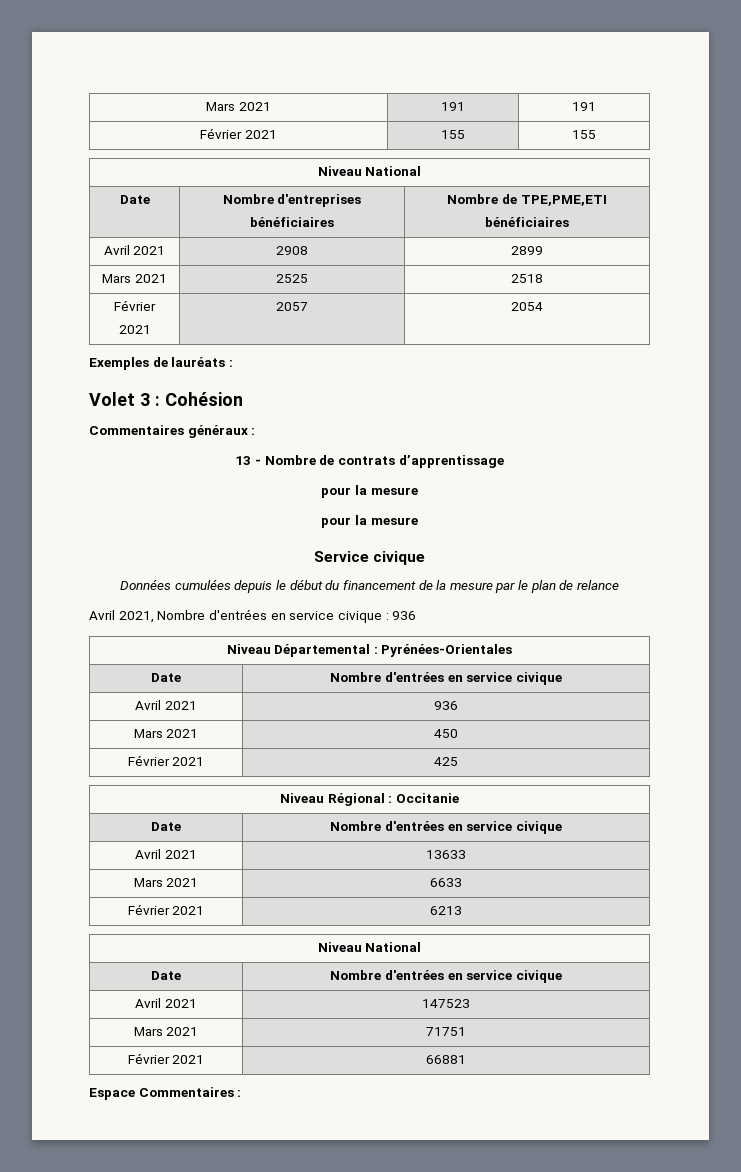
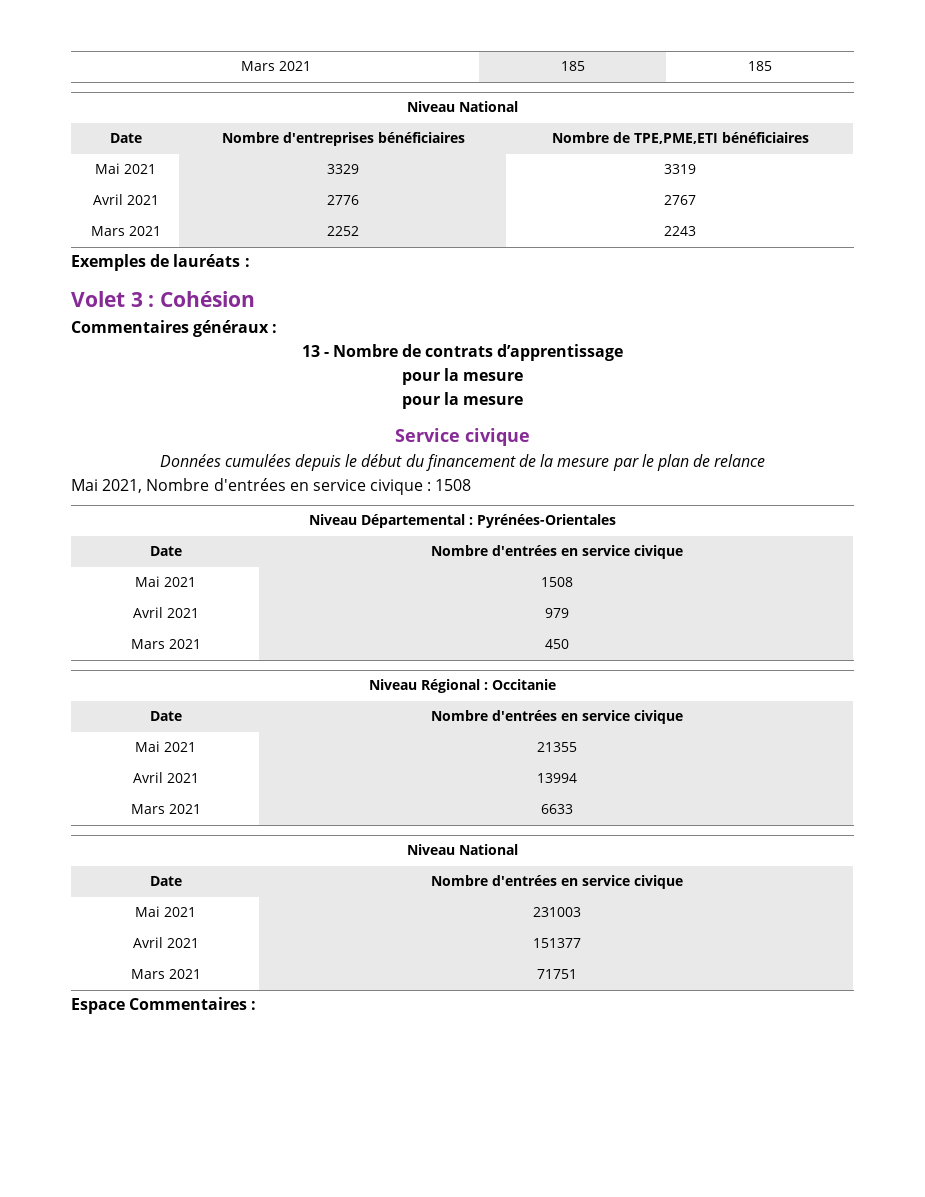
[206,102,271,111] [441,102,465,111] [572,102,596,111] [200,128,277,139] [441,130,465,139] [572,130,596,139] Mars 2021 | 191 | 191 // Février 2021 | 155 | 155 -> [240,61,311,71] [561,61,585,71] [748,61,772,71] Mars 2021 | 185 | 185
[103,245,166,255] [276,246,308,255] [511,246,543,255] [102,274,167,283] [276,274,308,283] [511,274,543,283] [114,300,156,311] [118,325,151,334] [276,302,308,311] [511,302,543,311] // Avril 2021 | 2908 | 2899 // Mars 2021 | 2525 | 2518 // Février 2021 | 2057 | 2054 -> [95,163,156,174] [327,164,359,174] [664,164,696,174] [92,194,159,205] [327,195,359,205] [664,195,696,205] [90,226,161,236] [327,226,359,236] [664,226,696,236] // Mai 2021 | 3329 | 3319 // Avril 2021 | 2776 | 2767 // Mars 2021 | 2252 | 2243
[89,610,115,620] Avril -> [71,479,98,491] Mai
[392,611,417,620] 936 -> [435,479,472,491] 1508
[135,700,197,710] [434,701,458,710] // Avril 2021 | 936 -> [135,576,196,587] [540,577,573,587] [132,607,199,618] [544,608,569,618] // Mai 2021 | 1508 // Avril 2021 | 979
[127,755,205,766] [434,757,458,766] // Février 2021 | 425 -> (569, 644) none
[135,849,197,859] [426,850,466,859] // Avril 2021 | 13633 -> [135,741,196,752] [536,742,577,752] [132,772,199,783] [536,773,577,783] // Mai 2021 | 21355 // Avril 2021 | 13994
[127,904,205,915] [430,906,462,915] // Février 2021 | 6213 -> (573, 809) none
[135,998,197,1008] [422,999,470,1008] // Avril 2021 | 147523 -> [135,906,196,917] [532,907,581,917] [132,937,199,948] [532,938,581,948] // Mai 2021 | 231003 // Avril 2021 | 151377
[127,1053,205,1064] [426,1055,466,1064] // Février 2021 | 66881 -> (577, 974) none

